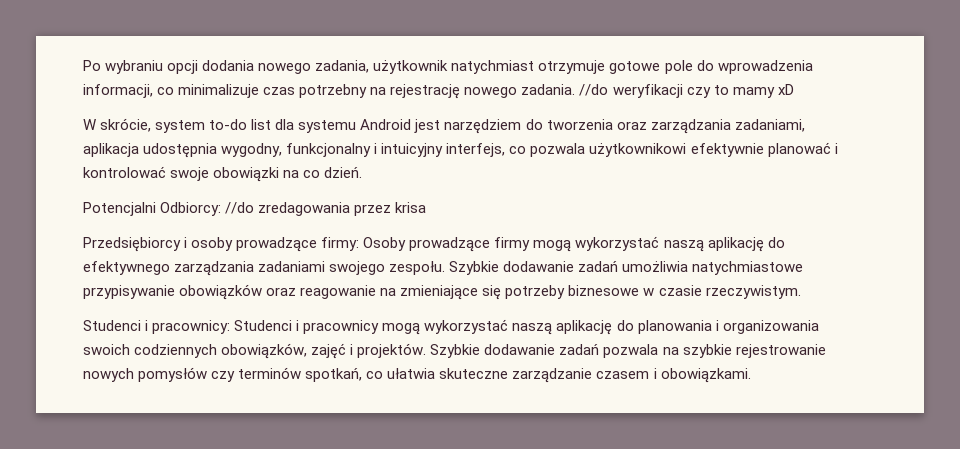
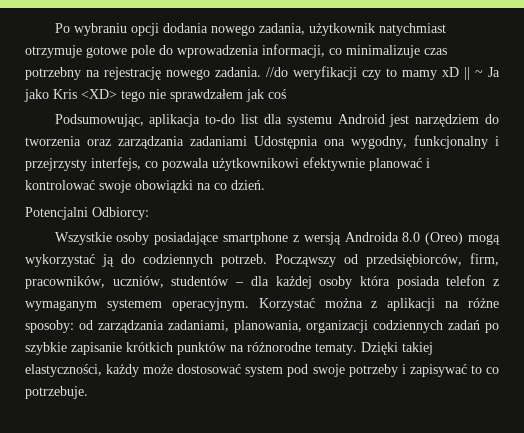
[83,118,206,133] // W skrócie, system -> [464,67,500,80] [24,89,286,102] [54,114,201,127] || ~ Ja jako Kris <XD> tego nie sprawdzałem jak coś // Podsumowując, aplikacja
[734,119,805,132] [83,143,218,158] zadaniami, aplikacja udostępnia -> [190,136,345,149] zadaniami Udostępnia ona
[381,143,444,157] intuicyjny -> [25,158,87,171] przejrzysty
[225,202,427,216] [83,236,785,252] [83,261,804,276] [83,284,801,300] [83,319,819,335] [83,343,826,359] [83,367,751,383] //do zredagowania przez krisa // Przedsiębiorcy i osoby prowadzące firmy: Osoby prowadzące firmy mogą wykorzystać naszą aplikację do efektywnego zarządzania zadaniami swojego zespołu. Szybkie dodawanie zadań umożliwia natychmiastowe przypisywanie obowiązków oraz reagowanie na zmieniające się potrzeby biznesowe w czasie rzeczywistym. // Studenci i pracownicy: Studenci i pracownicy mogą wykorzystać naszą aplikację do planowania i organizowania swoich codziennych obowiązków, zajęć i projektów. Szybkie dodawanie zadań pozwala na szybkie rejestrowanie nowych pomysłów czy terminów spotkań, co ułatwia skuteczne zarządzanie czasem i obowiązkami. -> [54,232,501,245] [25,253,499,267] [25,275,499,289] [25,298,499,311] [25,320,499,333] [25,342,433,355] [25,364,499,377] [25,386,88,399] // Wszystkie osoby posiadające smartphone z wersją Androida 8.0 (Oreo) mogą wykorzystać ją do codziennych potrzeb. Począwszy od przedsiębiorców, firm, pracowników, uczniów, studentów – dla każdej osoby która posiada telefon z wymaganym systemem operacyjnym. Korzystać można z aplikacji na różne sposoby: od zarządzania zadaniami, planowania, organizacji codziennych zadań po szybkie zapisanie krótkich punktów na różnorodne tematy. Dzięki takiej elastyczności, każdy może dostosować system pod swoje potrzeby i zapisywać to co potrzebuje.

